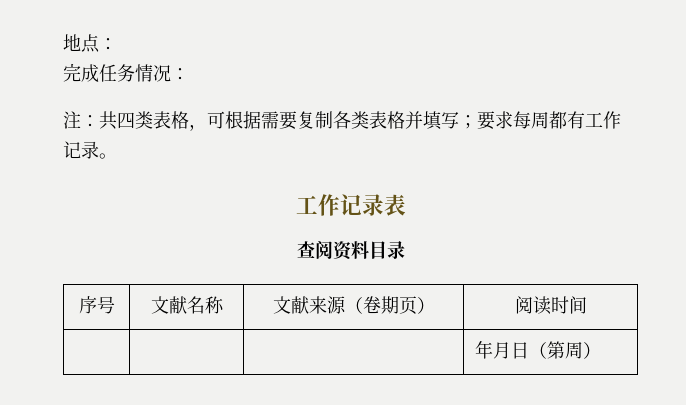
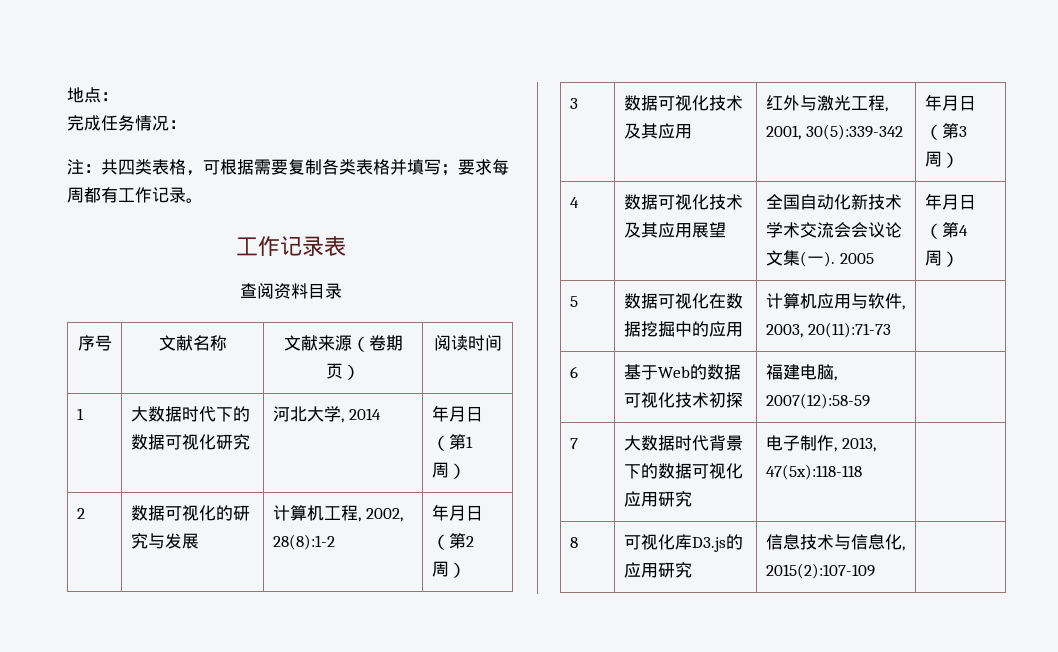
[474,340,601,359] | | | 年月日（第周） -> [77,408,85,420] [131,406,251,422] [131,434,251,450] [273,406,382,423] [432,405,484,422] [432,434,474,451] [432,462,467,479] [77,508,86,519] [131,505,251,521] [131,533,200,549] [273,505,404,522] [273,534,336,550] [432,504,484,521] [432,533,475,550] [432,561,467,578] [570,98,579,109] [624,95,744,111] [624,123,693,139] [766,95,889,112] [766,124,904,140] [925,94,977,111] [925,123,968,140] [925,151,960,168] [570,197,580,208] [624,194,744,210] [624,222,727,238] [766,194,903,210] [766,222,903,238] [766,250,875,267] [925,193,977,210] [925,222,969,239] [925,250,960,267] [570,296,579,307] [624,293,744,309] [624,321,744,337] [766,293,906,310] [766,322,892,338] [570,366,579,378] [624,364,742,380] [624,392,744,408] [766,364,838,381] [766,393,871,409] [570,438,579,449] [624,435,744,451] [624,463,744,479] [624,491,693,507] [766,435,877,452] [766,464,863,480] [570,537,579,548] [624,534,744,552] [624,562,693,578] [766,534,906,551] [766,563,876,579] 1 | 大数据时代下的数据可视化研究 | 河北大学, 2014 | 年月日（第1周） // 2 | 数据可视化的研究与发展 | 计算机工程, 2002, 28(8):1-2 | 年月日（第2周） // 3 | 数据可视化技术及其应用 | 红外与激光工程, 2001, 30(5):339-342 | 年月日（第3周） // 4 | 数据可视化技术及其应用展望 | 全国自动化新技术学术交流会会议论文集(一). 2005 | 年月日（第4周） // 5 | 数据可视化在数据挖掘中的应用 | 计算机应用与软件, 2003, 20(11):71-73 | // 6 | 基于Web的数据可视化技术初探 | 福建电脑, 2007(12):58-59 | // 7 | 大数据时代背景下的数据可视化应用研究 | 电子制作, 2013, 47(5x):118-118 | // 8 | 可视化库D3.js的应用研究 | 信息技术与信息化, 2015(2):107-109 |

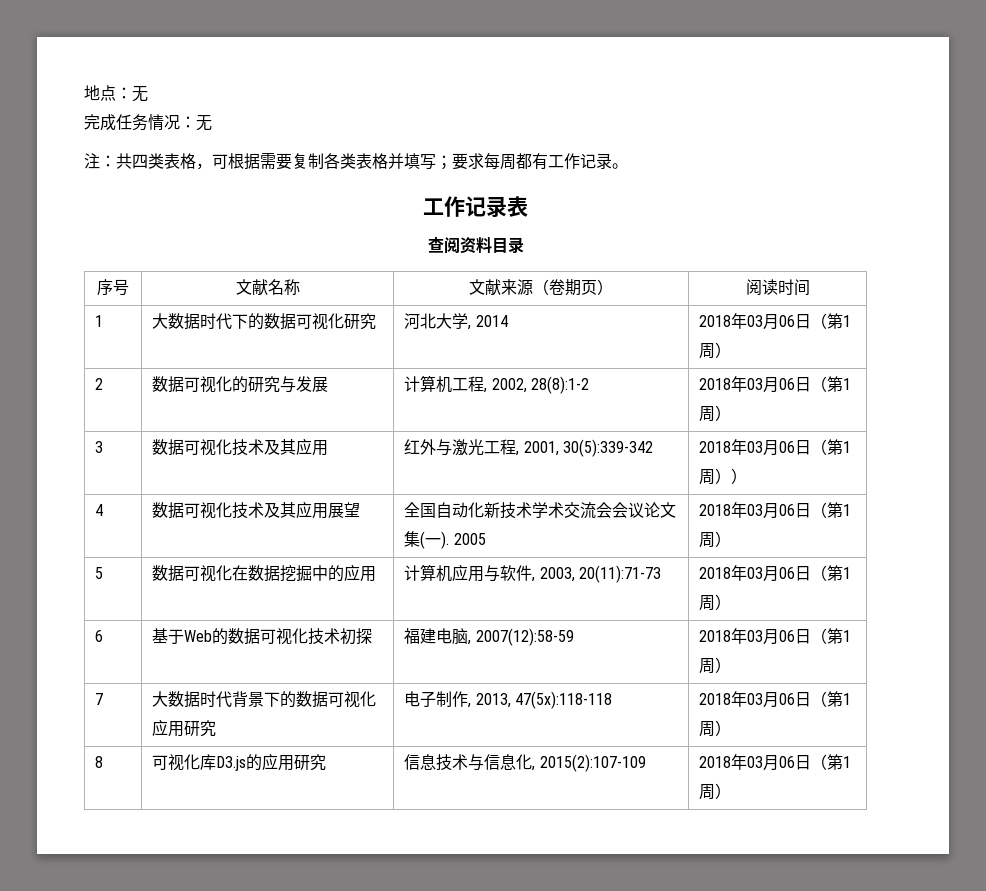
(118, 96) none -> [132,86,148,102] 无
(186, 124) none -> [196,115,212,131] 无
[432,405,467,422] 年月 -> [699,313,796,330] 2018年03月06
[432,504,484,521] [432,533,475,550] 年月日（第2 -> [699,376,852,393] 2018年03月06日（第1
[925,94,977,111] [925,123,968,140] [925,151,960,168] 年月日（第3周） -> [699,439,852,456] [699,468,748,485] 2018年03月06日（第1周））
[925,193,977,210] [925,222,969,239] 年月日（第4 -> [699,502,852,519] 2018年03月06日（第1
(892, 330) none -> [699,565,852,582] [699,594,732,611] 2018年03月06日（第1周）
(871, 401) none -> [699,628,852,645] [699,657,732,674] 2018年03月06日（第1周）
(863, 472) none -> [699,691,852,708] [699,720,732,737] 2018年03月06日（第1周）
(876, 571) none -> [699,754,852,771] [699,783,732,800] 2018年03月06日（第1周）

